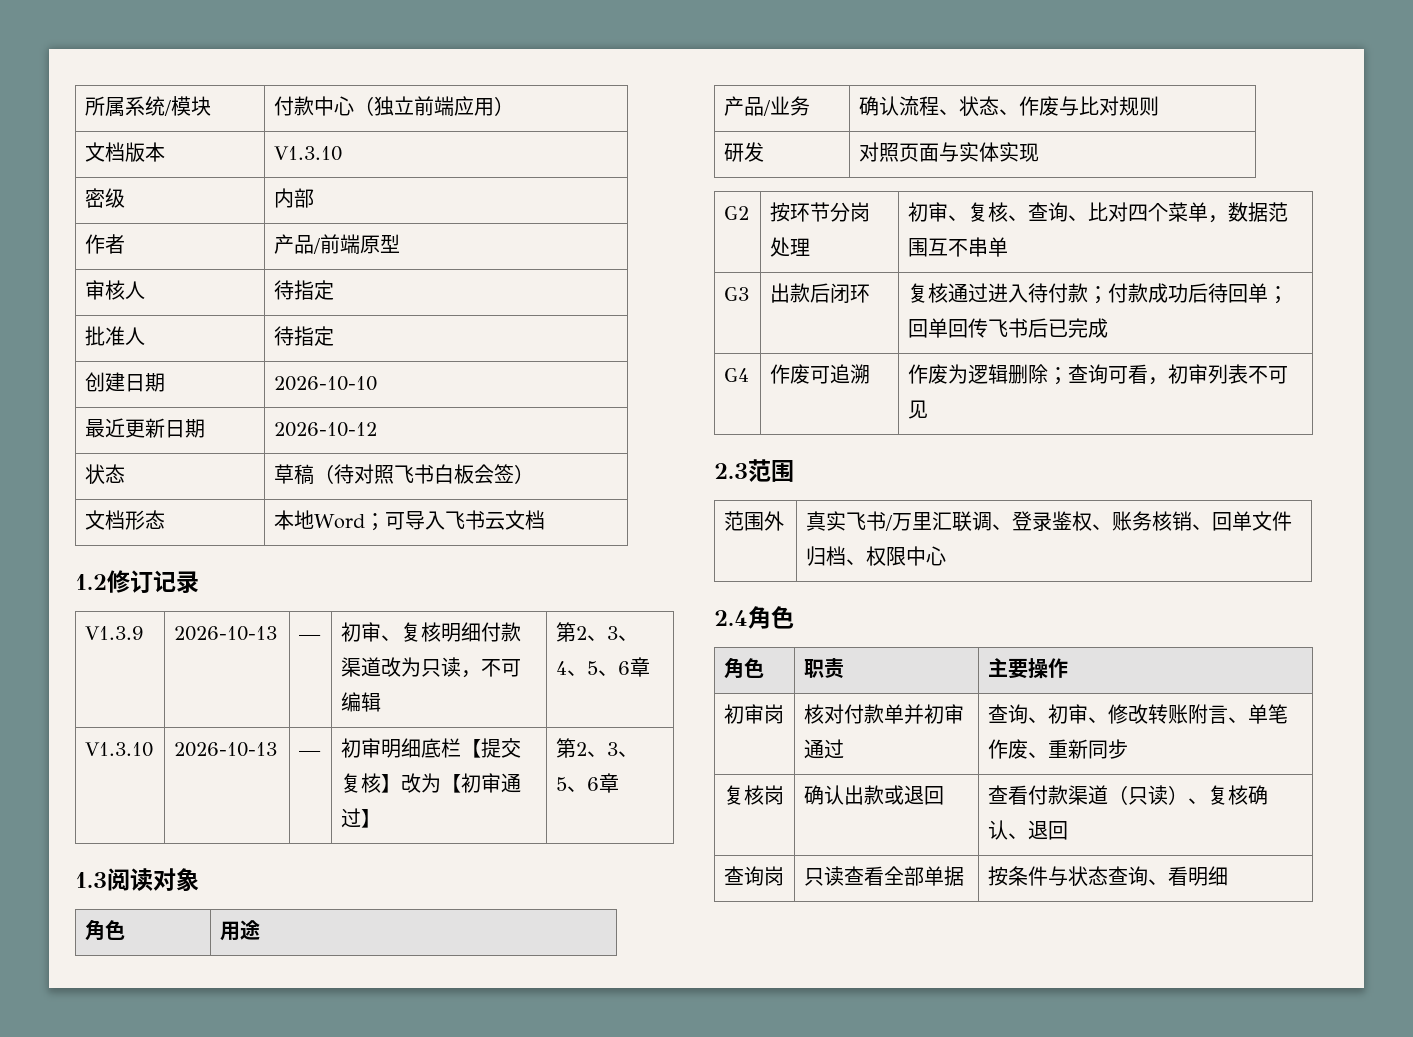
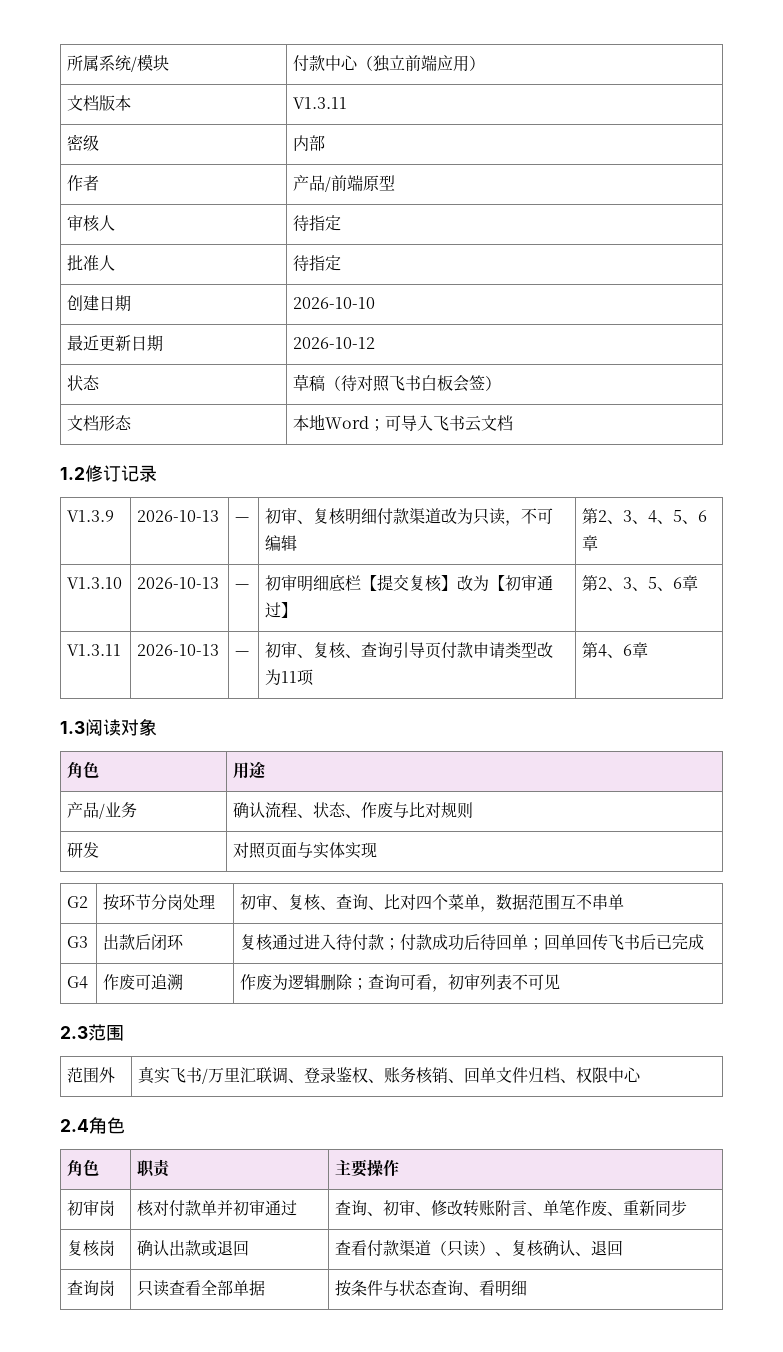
[274,146,343,161] V1.3.10 -> [293,97,348,109] V1.3.11
(620, 783) none -> [67,644,122,656] [137,644,220,656] [235,651,250,656] [265,641,554,659] [265,669,315,686] [582,642,649,658] // V1.3.11 | 2026-10-13 | — | 初审、复核、查询引导页付款申请类型改为11项 | 第4、6章

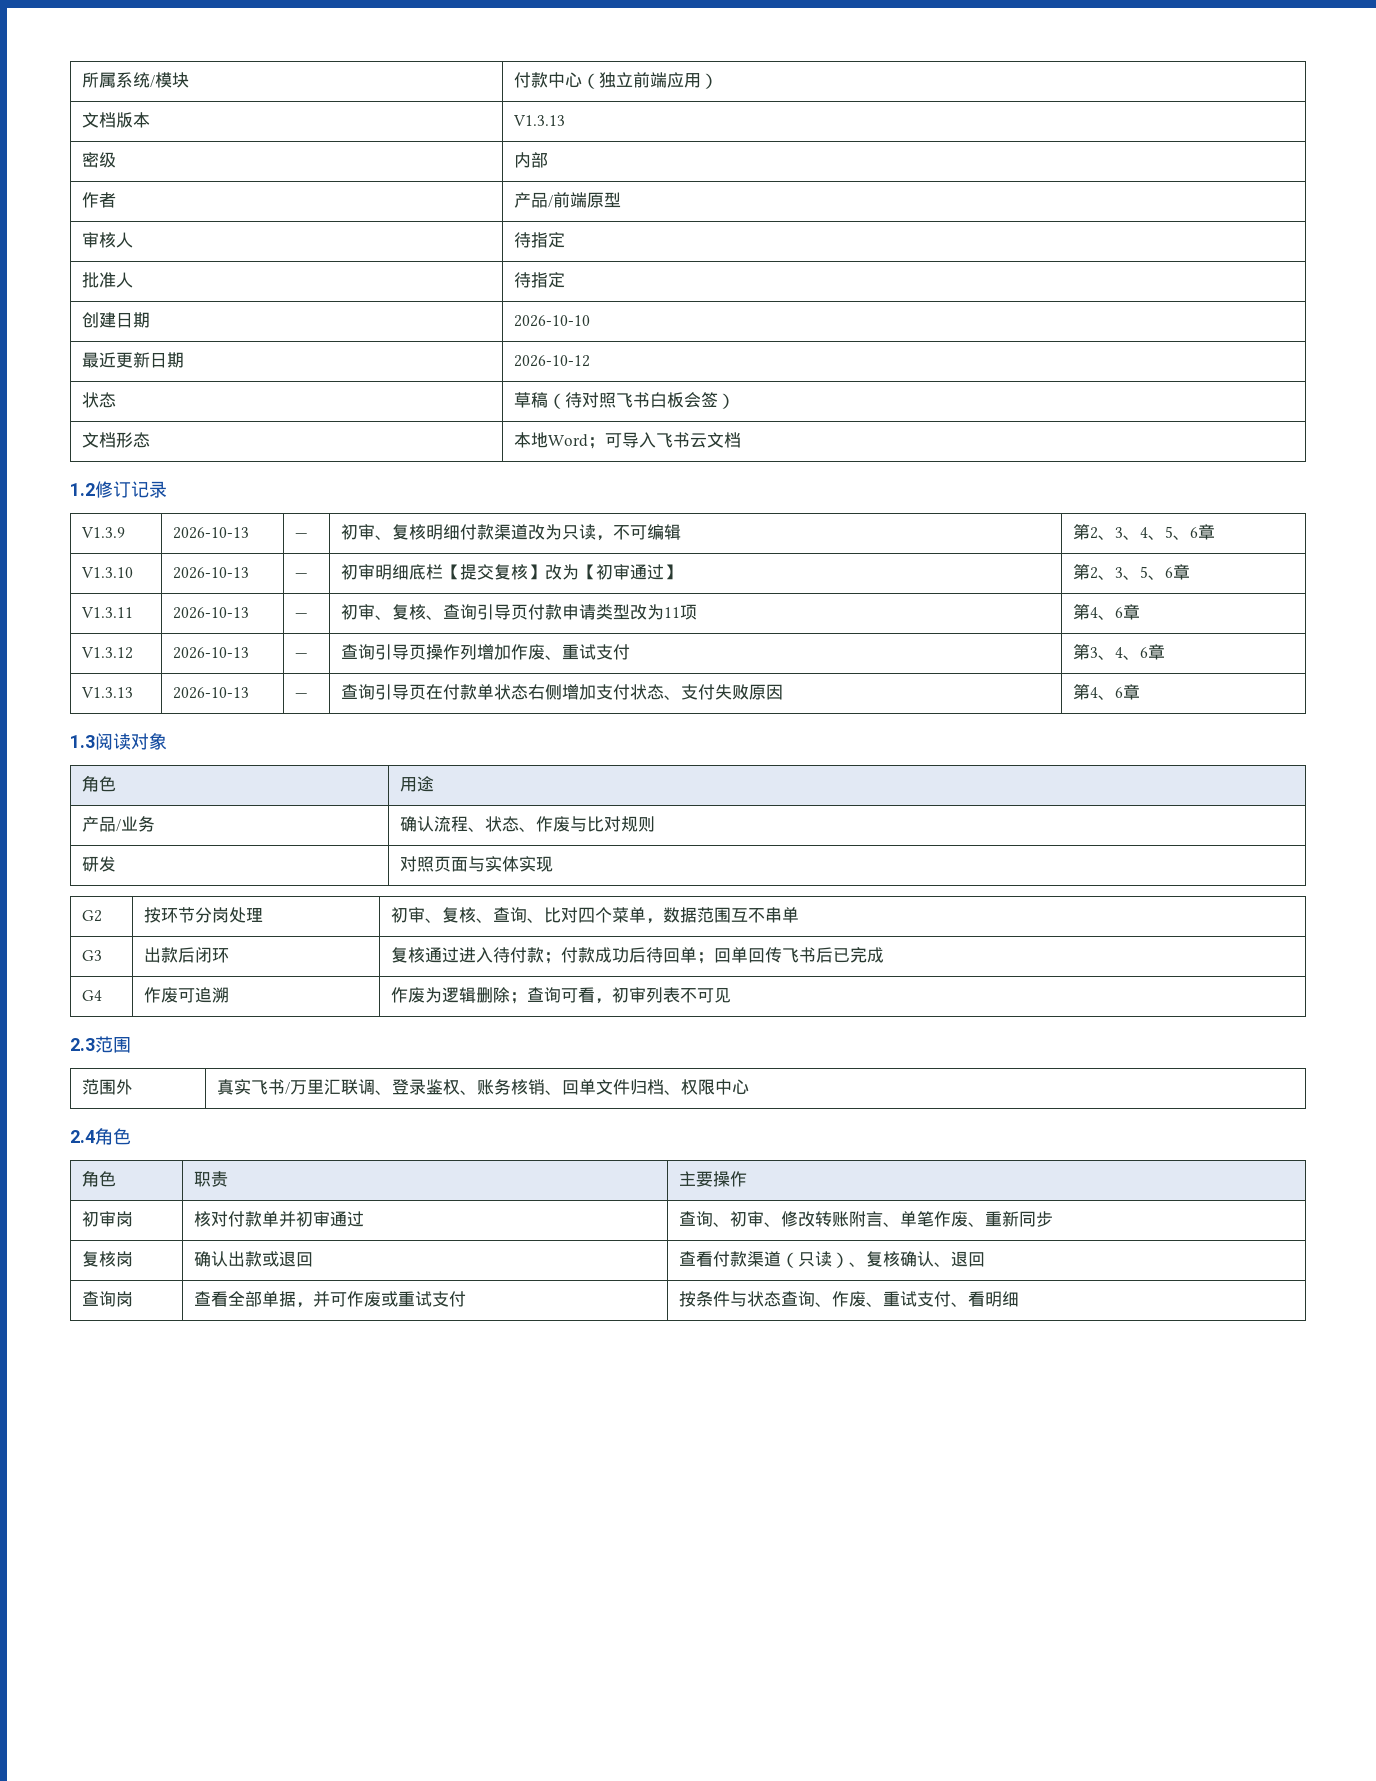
[293,97,348,109] V1.3.11 -> [513,115,566,126] V1.3.13
(649, 650) none -> [81,647,134,659] [173,647,250,659] [295,653,309,658] [341,644,631,660] [1073,644,1166,660] [81,687,134,698] [173,687,250,699] [295,693,309,698] [341,684,784,700] [1073,684,1141,700] // V1.3.12 | 2026-10-13 | — | 查询引导页操作列增加作废、重试支付 | 第3、4、6章 // V1.3.13 | 2026-10-13 | — | 查询引导页在付款单状态右侧增加支付状态、支付失败原因 | 第4、6章
[137,1280,170,1297] 只读 -> (134, 1299) none
(266, 1288) none -> [296,1291,467,1308] ，并可作废或重试支付
(480, 1294) none -> [832,1291,969,1307] 作废、重试支付、

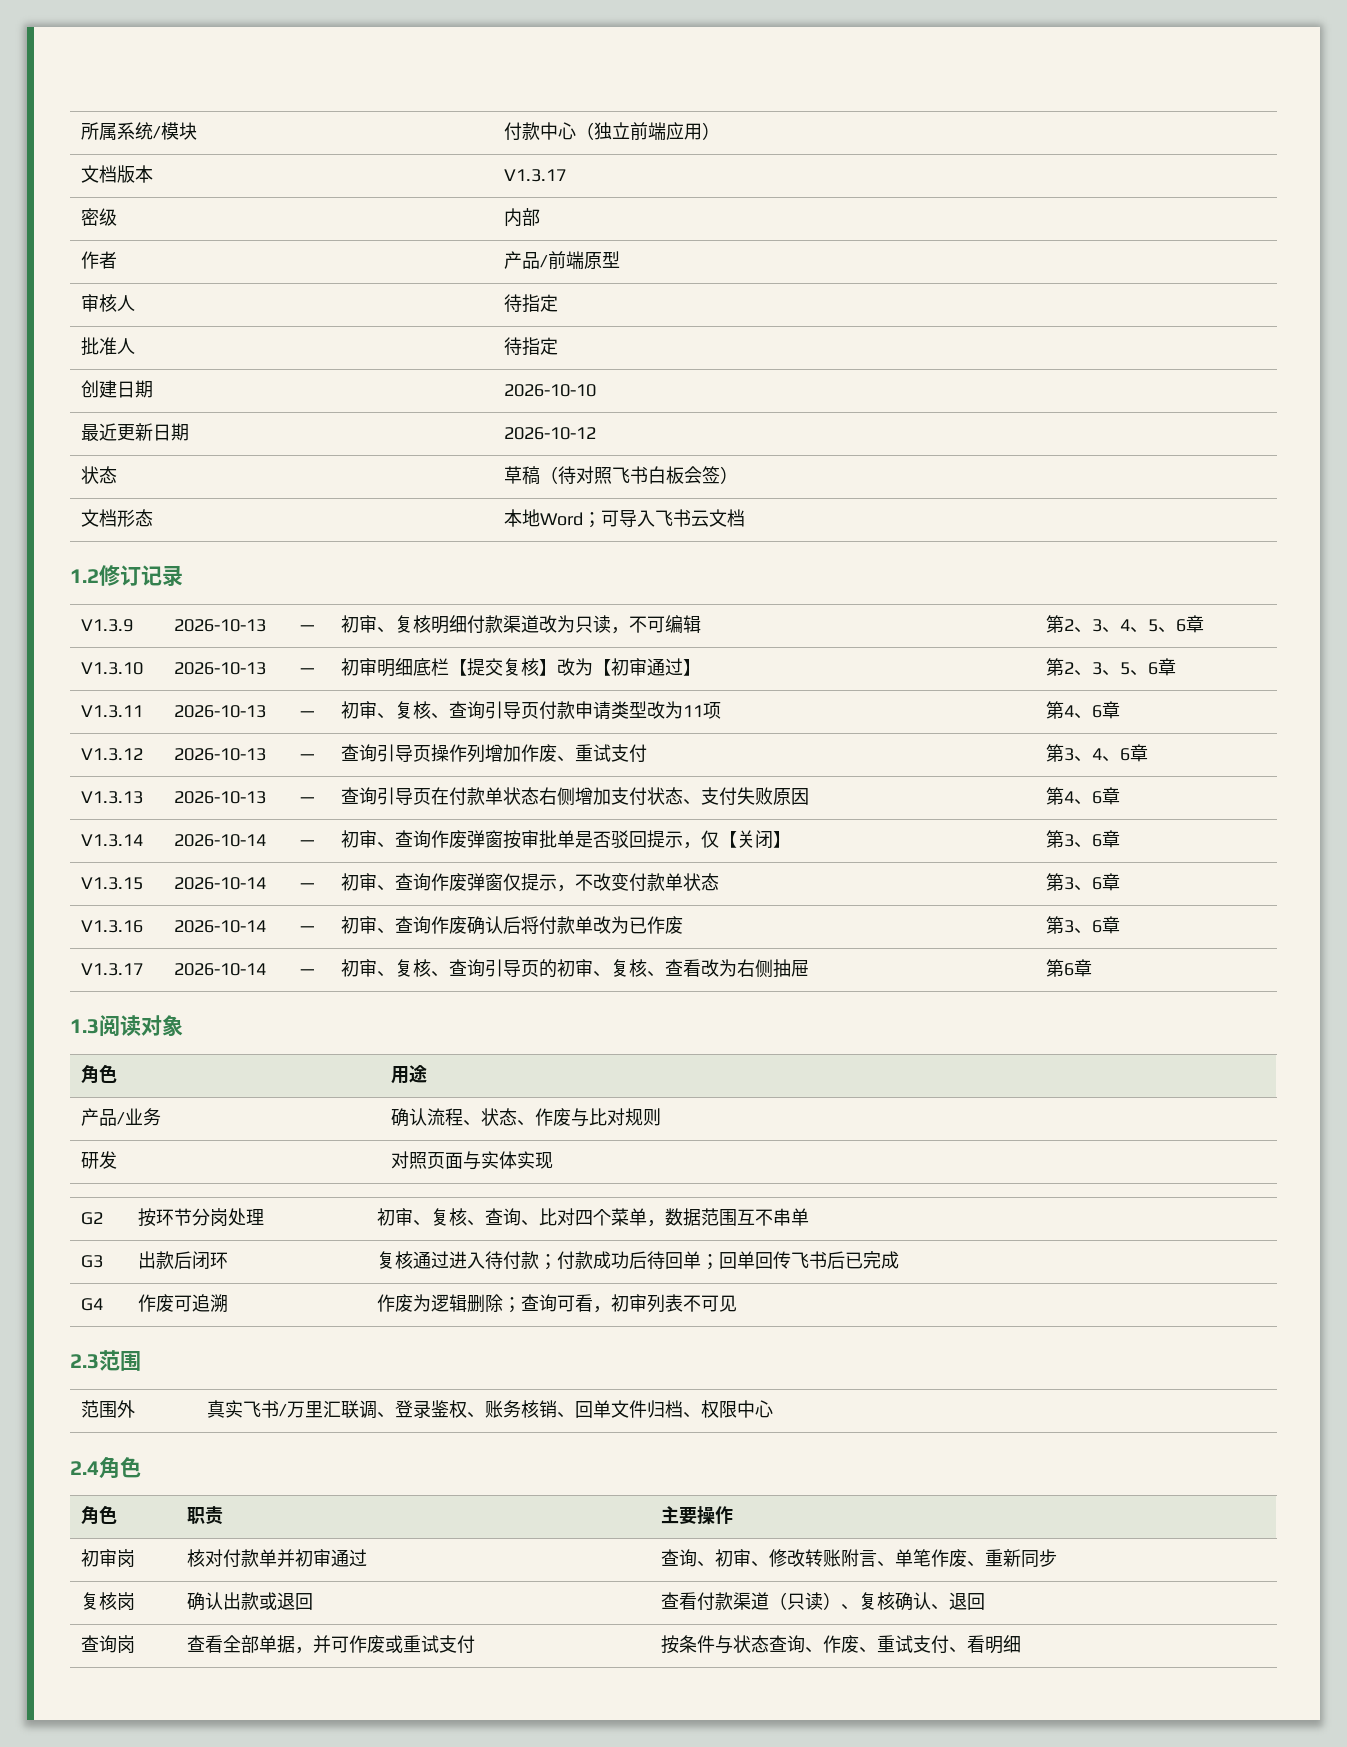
[513,115,566,126] V1.3.13 -> [503,169,566,182] V1.3.17
(1141, 692) none -> [80,834,143,847] [173,834,266,847] [299,840,315,846] [340,830,791,849] [1045,830,1120,848] [80,877,143,890] [173,877,266,890] [299,883,315,889] [340,873,719,892] [1045,873,1120,891] [80,920,143,933] [173,920,266,933] [299,926,315,932] [340,916,683,935] [1045,916,1120,934] [80,963,143,976] [173,963,266,976] [299,969,315,975] [340,959,809,978] [1045,959,1092,977] // V1.3.14 | 2026-10-14 | — | 初审、查询作废弹窗按审批单是否驳回提示，仅【关闭】 | 第3、6章 // V1.3.15 | 2026-10-14 | — | 初审、查询作废弹窗仅提示，不改变付款单状态 | 第3、6章 // V1.3.16 | 2026-10-14 | — | 初审、查询作废确认后将付款单改为已作废 | 第3、6章 // V1.3.17 | 2026-10-14 | — | 初审、复核、查询引导页的初审、复核、查看改为右侧抽屉 | 第6章

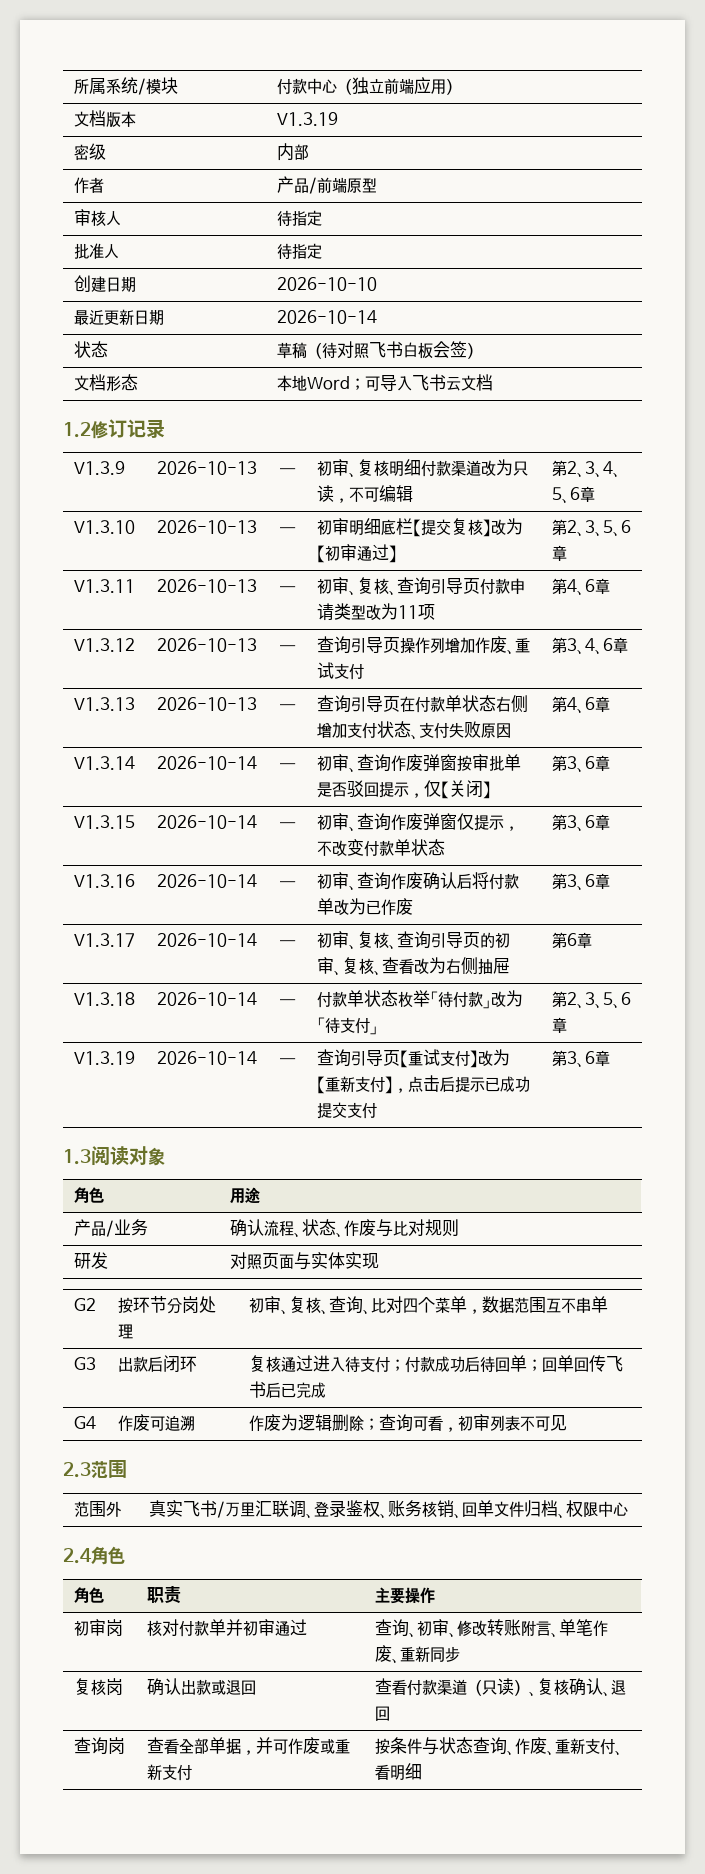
[503,169,566,182] V1.3.17 -> [276,112,338,126] V1.3.19
[503,427,596,440] 2026-10-12 -> [276,310,377,324] 2026-10-14
(1092, 968) none -> [73,992,135,1006] [156,992,257,1006] [279,999,296,1005] [316,990,523,1009] [316,1017,378,1035] [551,991,631,1009] [551,1017,567,1033] [73,1051,135,1065] [156,1051,257,1065] [279,1058,296,1064] [316,1049,510,1068] [316,1075,530,1094] [316,1102,377,1119] [551,1050,610,1068] // V1.3.18 | 2026-10-14 | — | 付款单状态枚举「待付款」改为「待支付」 | 第2、3、5、6章 // V1.3.19 | 2026-10-14 | — | 查询引导页【重试支付】改为【重新支付】，点击后提示已成功提交支付 | 第3、6章
[502,1251,539,1270] 付款 -> [359,1356,390,1373] 支付
[420,1635,439,1653] 试 -> [146,1764,162,1780] 新
[894,1635,913,1653] 试 -> [569,1738,585,1754] 新

